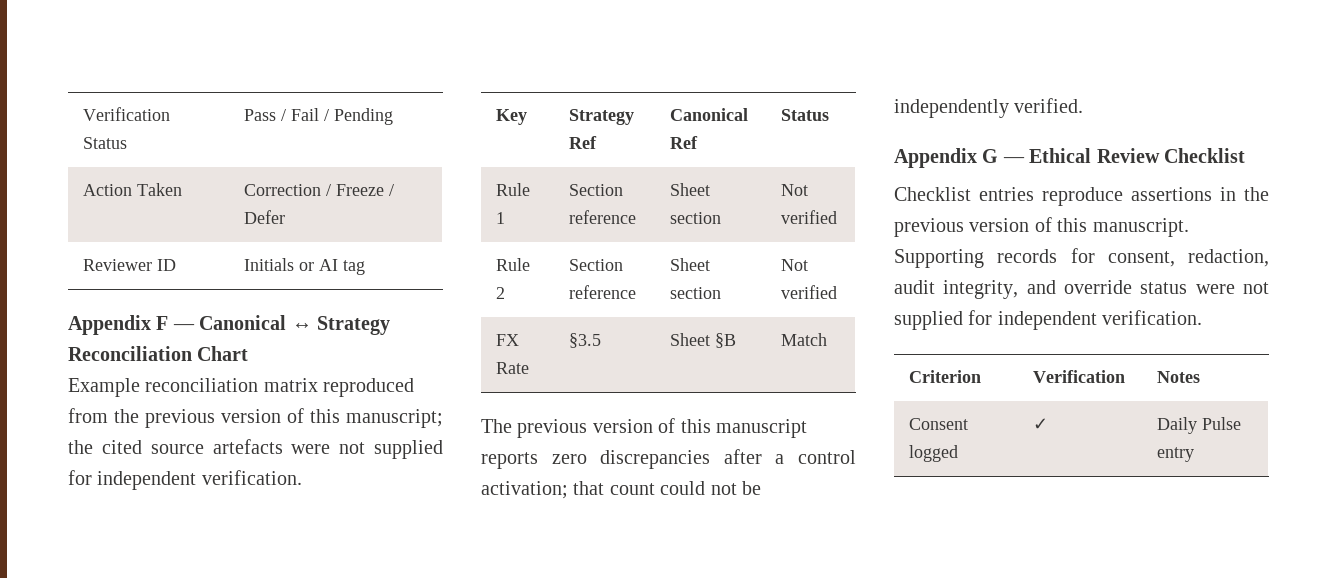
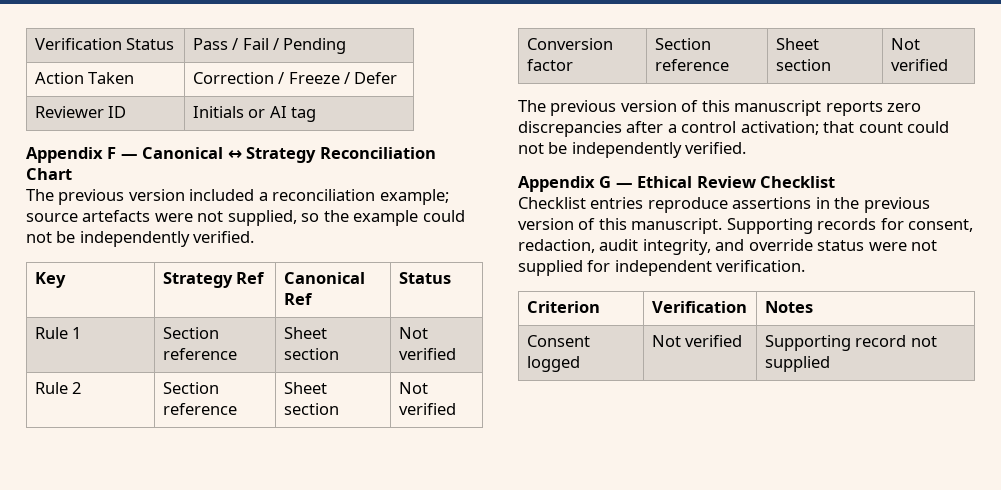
[68,378,415,397] [68,408,443,428] [68,439,443,459] [68,470,302,490] Example reconciliation matrix reproduced from the previous version of this manuscript; the cited source artefacts were not supplied for independent verification. -> [26,189,449,205] [26,210,465,226] [26,231,255,247] The previous version included a reconciliation example; source artefacts were not supplied, so the example could not be independently verified.
[496,334,520,346] [496,362,530,374] [569,333,602,348] [670,333,737,348] [781,333,828,346] FX Rate | §3.5 | Sheet §B | Match -> [526,38,613,50] [526,59,573,71] [654,38,711,50] [654,59,729,71] [775,38,819,50] [775,59,831,71] [890,38,920,50] [890,59,948,71] Conversion factor | Section reference | Sheet section | Not verified
[1033,418,1049,430] [1157,417,1242,434] [1157,447,1195,462] ✓ | Daily Pulse entry -> [651,335,743,347] [764,335,937,351] [764,356,830,372] Not verified | Supporting record not supplied

